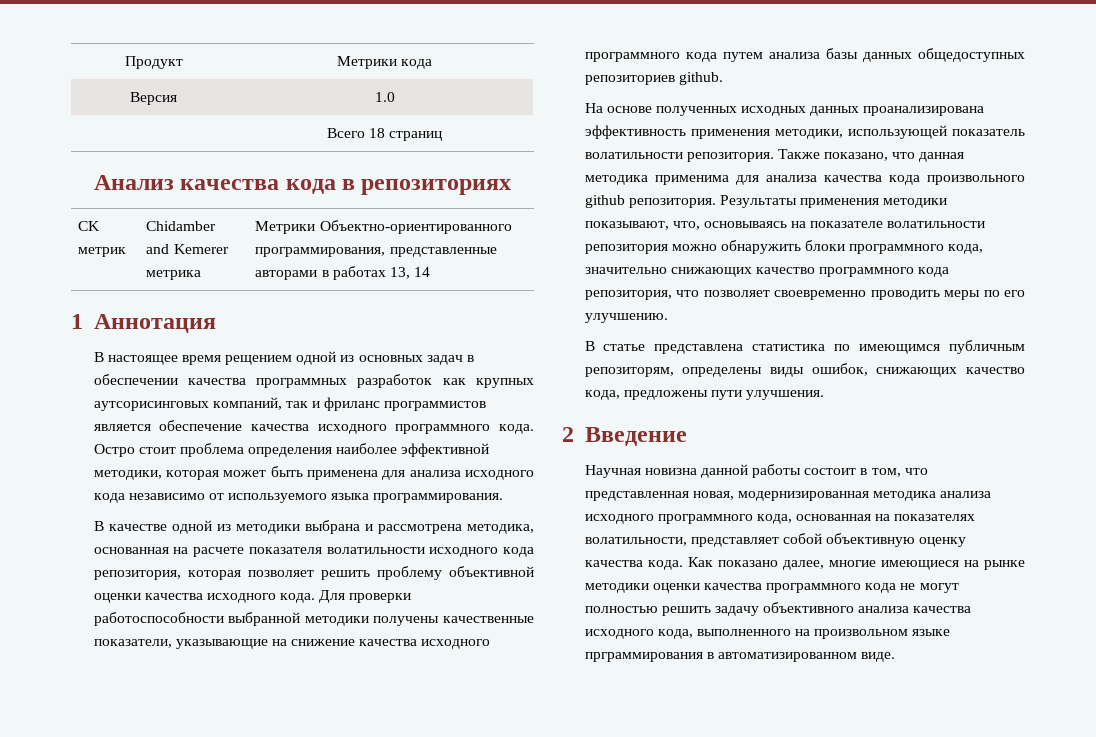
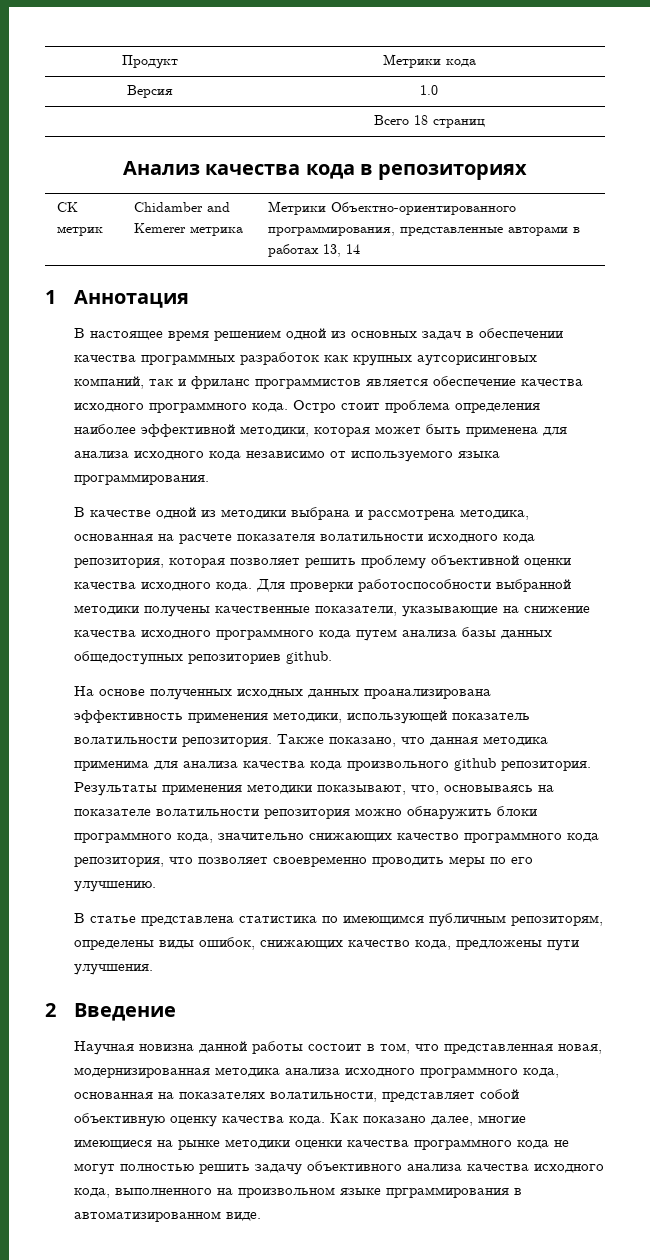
[225,355,293,365] рещением -> [214,330,282,341] решением

